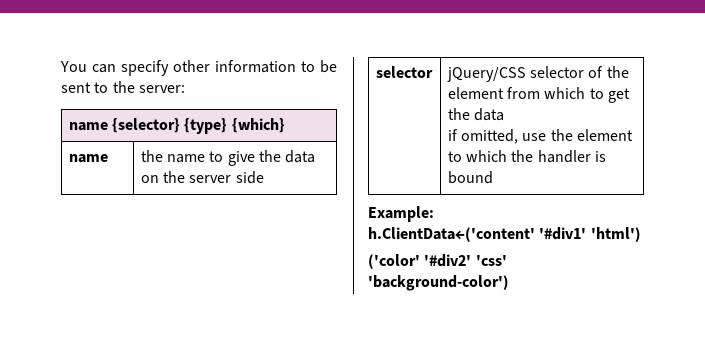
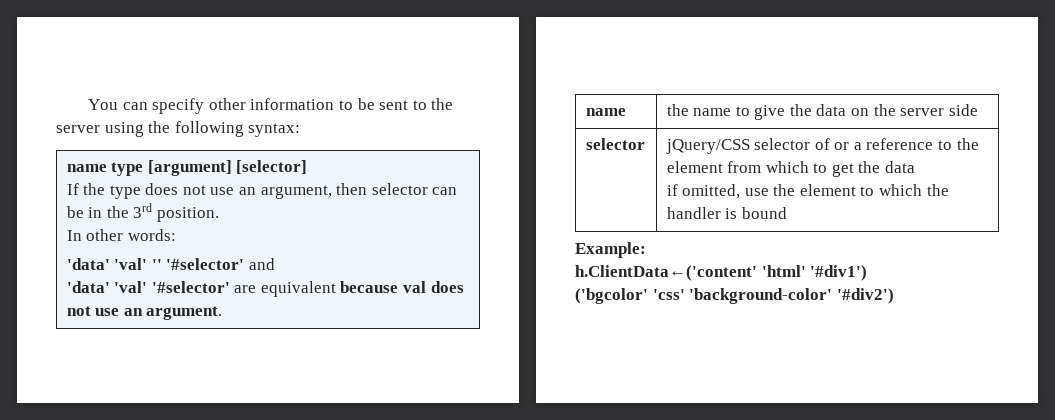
[138,85,185,93] [68,118,285,134] server: // name {selector} {type} {which} -> [56,121,301,137] [66,160,308,176] [66,183,458,199] [66,203,219,222] [66,229,176,241] [66,258,275,270] [66,281,464,297] [66,306,223,320] server using the following syntax: // name type [argument] [selector] // If the type does not use an argument, then selector can be in the 3rd position. // In other words: // 'data' 'val' '' '#selector' and // 'data' 'val' '#selector' are equivalent because val does not use an argument.
(604, 72) none -> [834,138,953,150] or a reference to
[539,227,641,242] [368,254,507,269] [368,275,509,291] '#div1' 'html') // ('color' '#div2' 'css' 'background-color') -> [761,265,868,281] [575,288,894,304] 'html' '#div1') // ('bgcolor' 'css' 'background-color' '#div2')

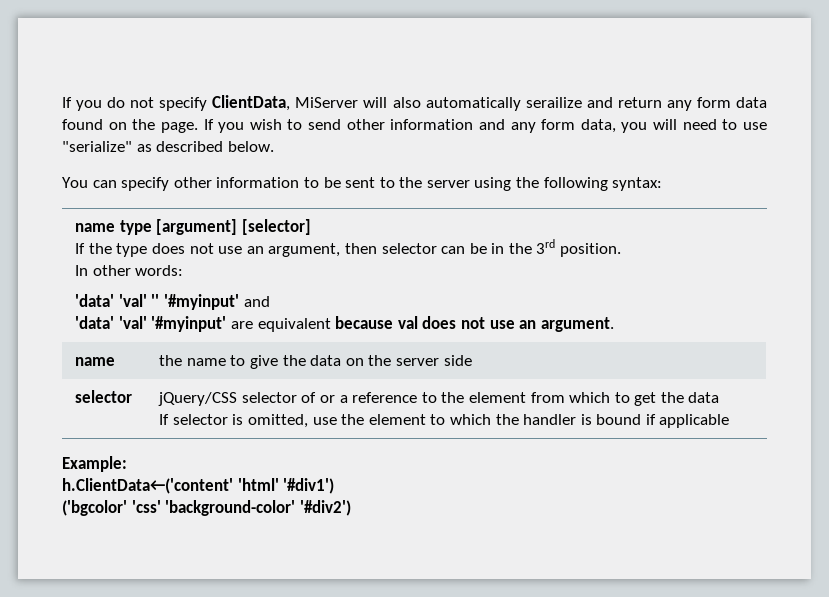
(88, 104) none -> [62,95,768,111] [62,119,768,133] [62,141,274,152] If you do not specify ClientData, MiServer will also automatically serailize and return any form data found on the page. If you wish to send other information and any form data, you will need to use "serialize" as described below. //
[166,258,245,270] '#selector' -> [163,294,239,310] '#myinput'
[151,281,230,293] '#selector' -> [151,316,227,332] '#myinput'
[666,184,678,196] if -> [159,414,244,425] If selector is
(787, 213) none -> [645,414,730,428] if applicable

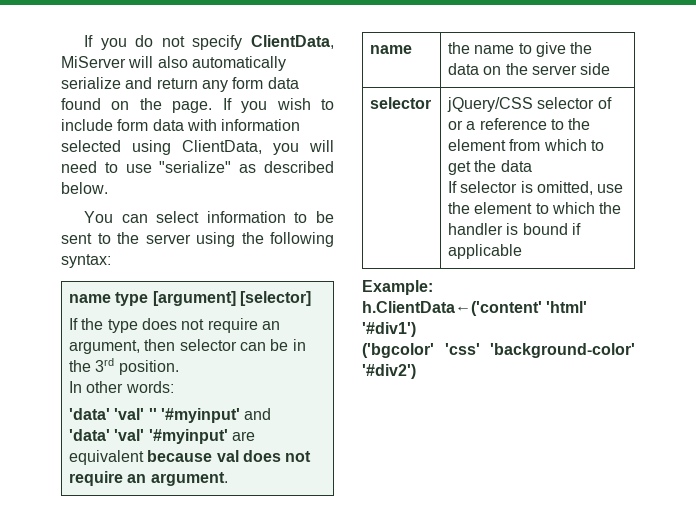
[525,97,582,108] serailize -> [61,77,121,89] serialize
[308,119,616,133] send other information and any form data, -> [61,119,301,131] [61,140,262,155] include form data with information selected using ClientData,
[121,177,212,191] specify other -> [156,211,200,223] select
[218,246,243,254] use -> [207,318,258,333] require
[489,320,515,329] use -> [69,471,124,486] require

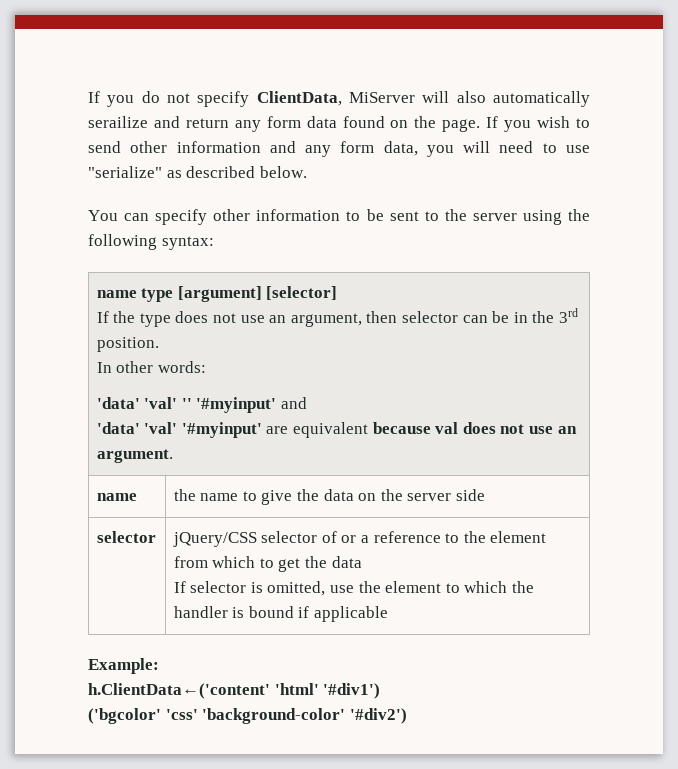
[61,77,121,89] serialize -> [88,116,148,128] serailize
[61,119,301,131] [61,140,262,155] include form data with information selected using ClientData, -> [88,141,418,157] send other information and any form data,
[156,211,200,223] select -> [155,209,251,225] specify other
[207,318,258,333] require -> [240,315,265,323] use
[69,471,124,486] require -> [528,426,553,434] use

